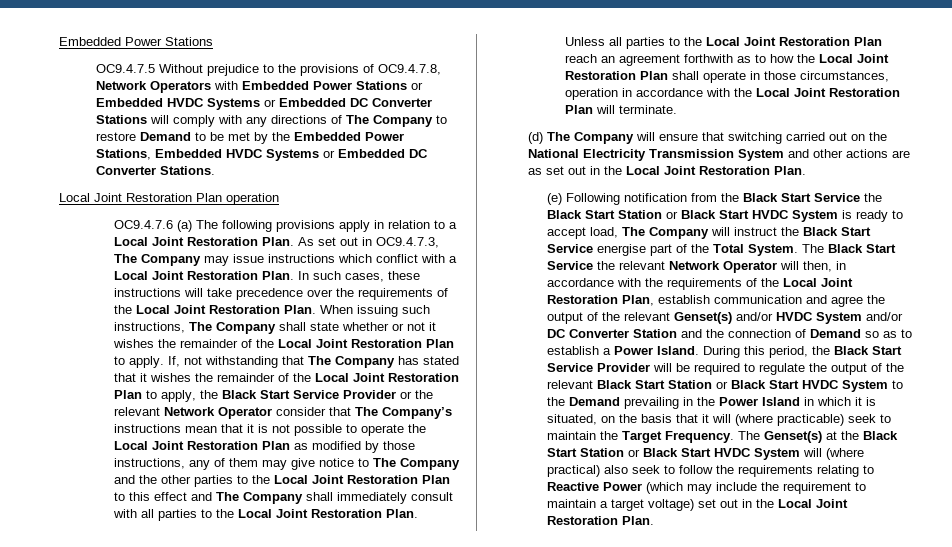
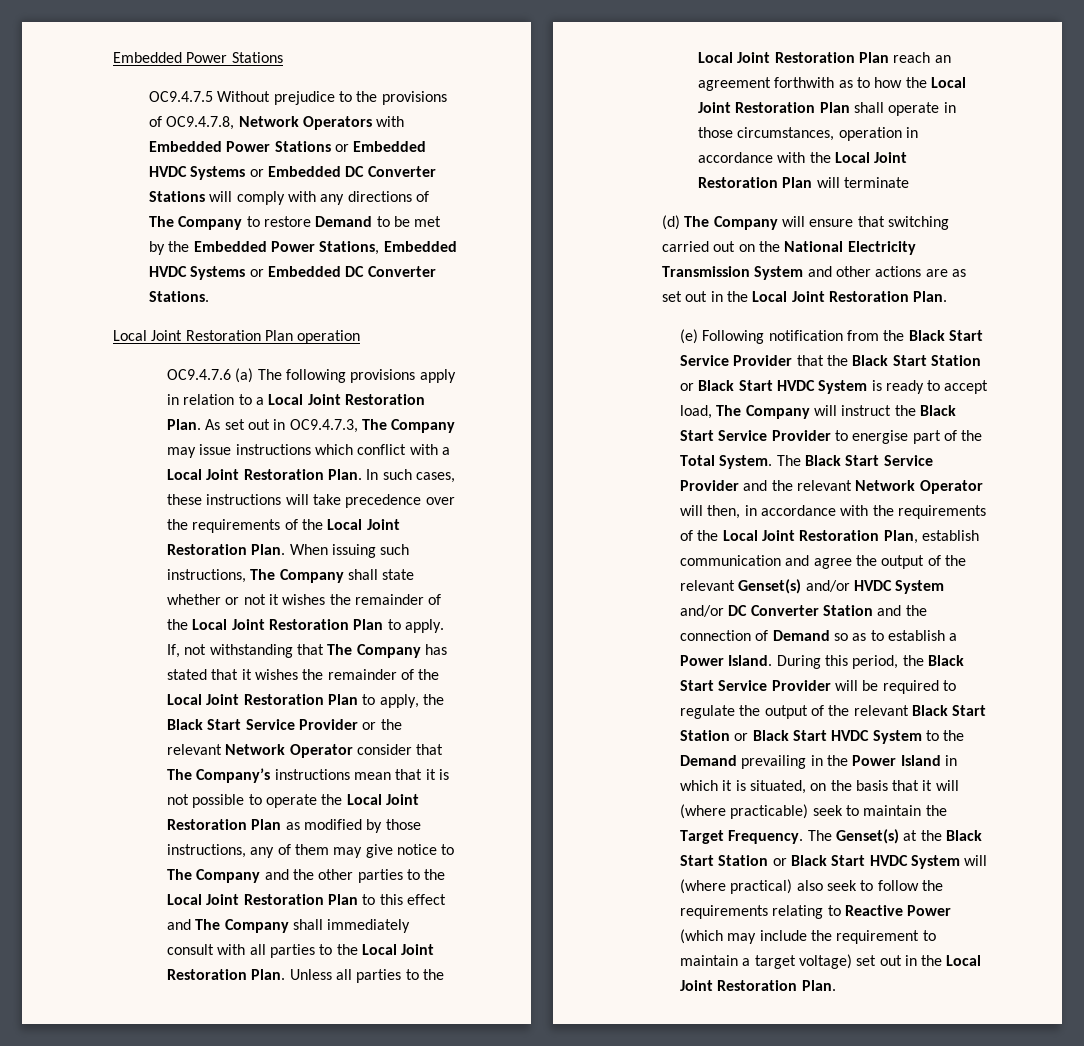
[619,105,678,114] terminate. -> [843,177,909,188] terminate
(860, 197) none -> [733,355,824,366] Provider that
(593, 248) none -> [771,430,848,441] Provider to
(593, 265) none -> [679,480,768,491] Provider and

